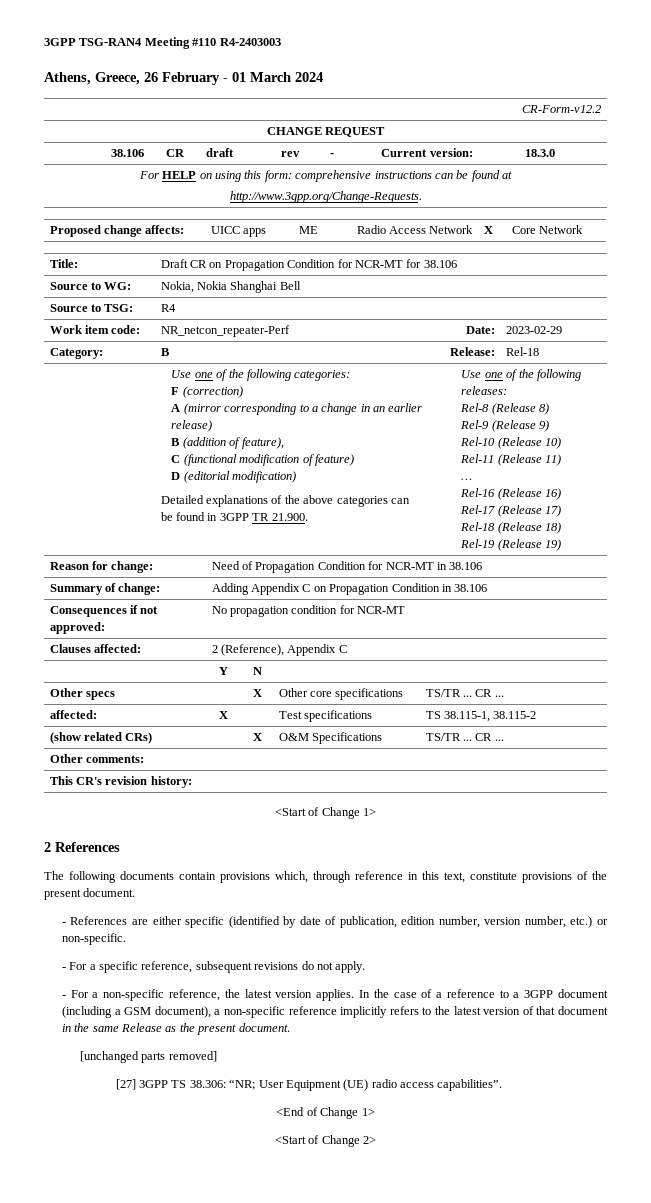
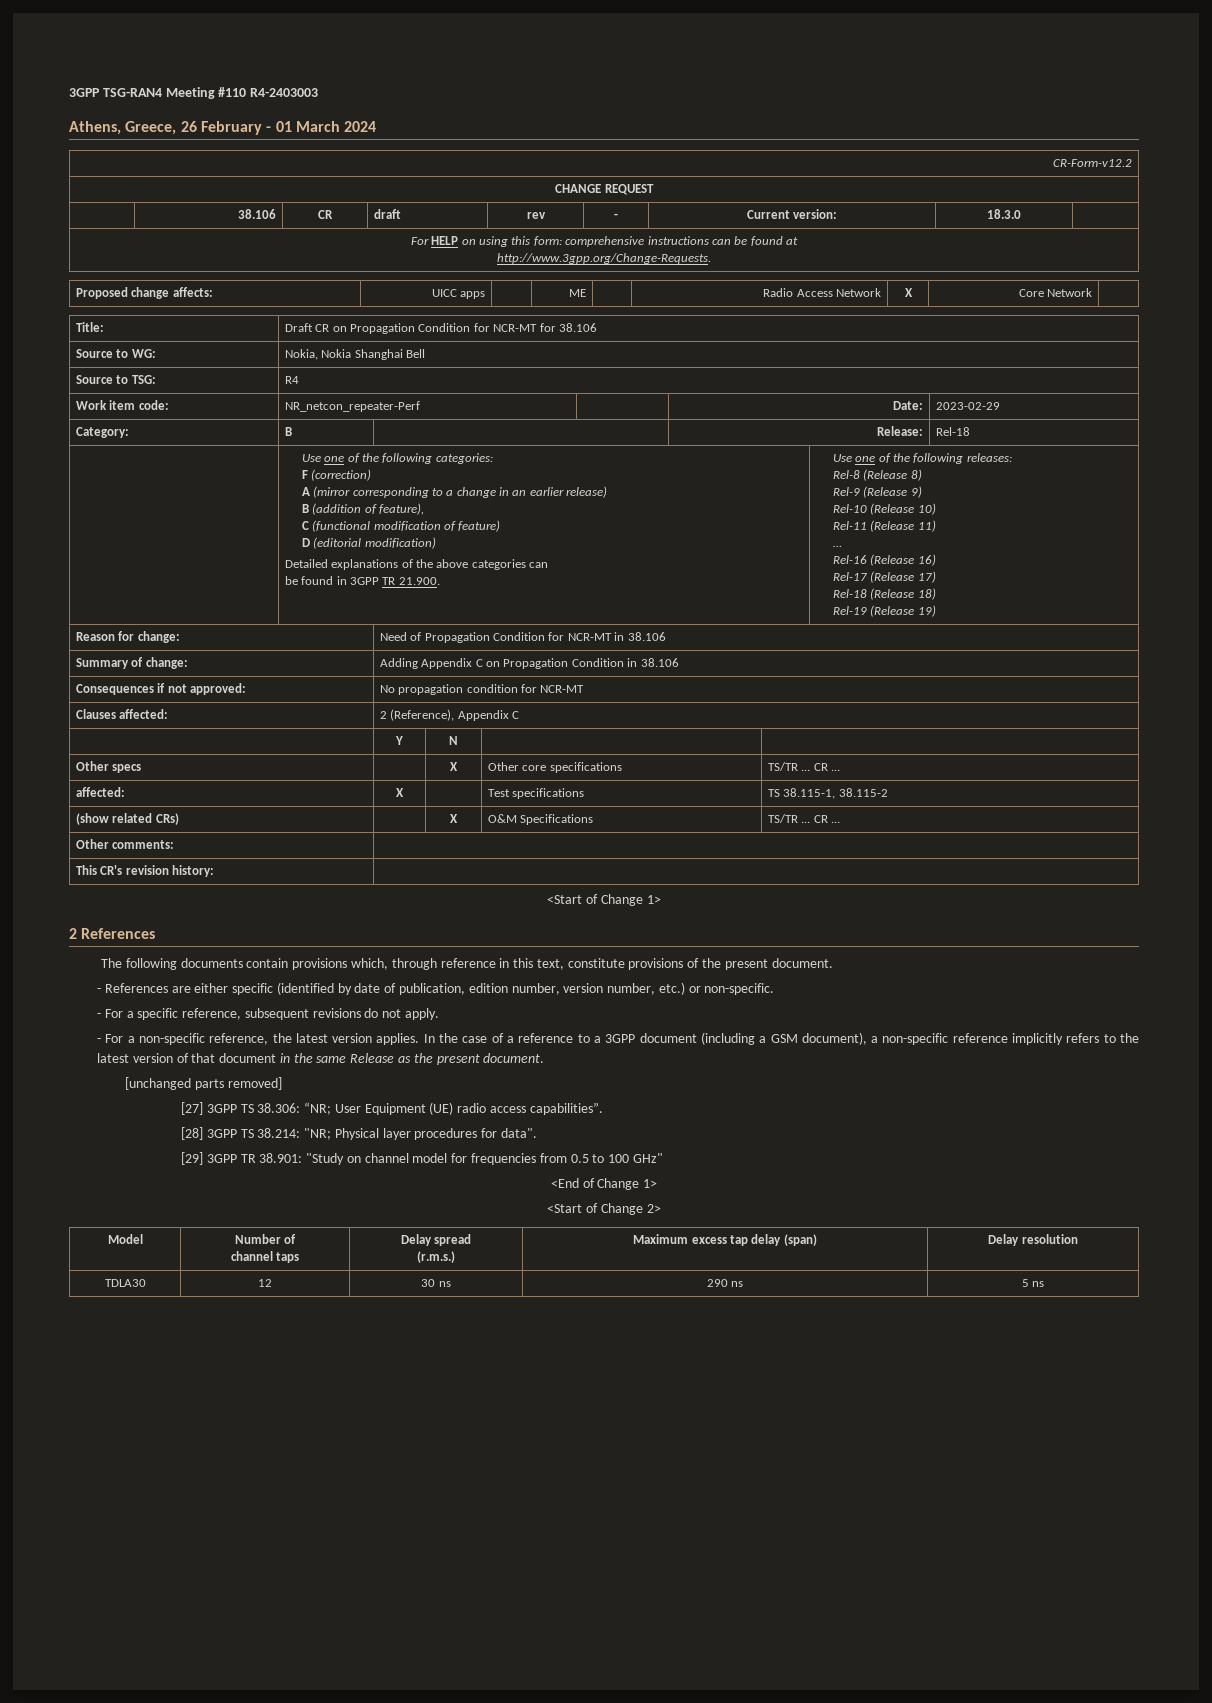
(503, 1085) none -> [180,1127,537,1140] [180,1152,663,1165] // [28] 3GPP TS 38.214: "NR; Physical layer procedures for data". // [29] 3GPP TR 38.901: "Study on channel model for frequencies from 0.5 to 100 GHz"
(377, 1140) none -> [107,1234,143,1244] [234,1234,297,1244] [230,1251,300,1263] [400,1234,472,1246] [417,1251,455,1263] [633,1234,817,1246] [988,1234,1078,1246] [104,1279,146,1287] [258,1279,272,1287] [421,1279,451,1287] [706,1279,744,1287] [1021,1279,1045,1287] // Model | Number of // channel taps | Delay spread // (r.m.s.) | Maximum excess tap delay (span) | Delay resolution // TDLA30 | 12 | 30 ns | 290 ns | 5 ns

